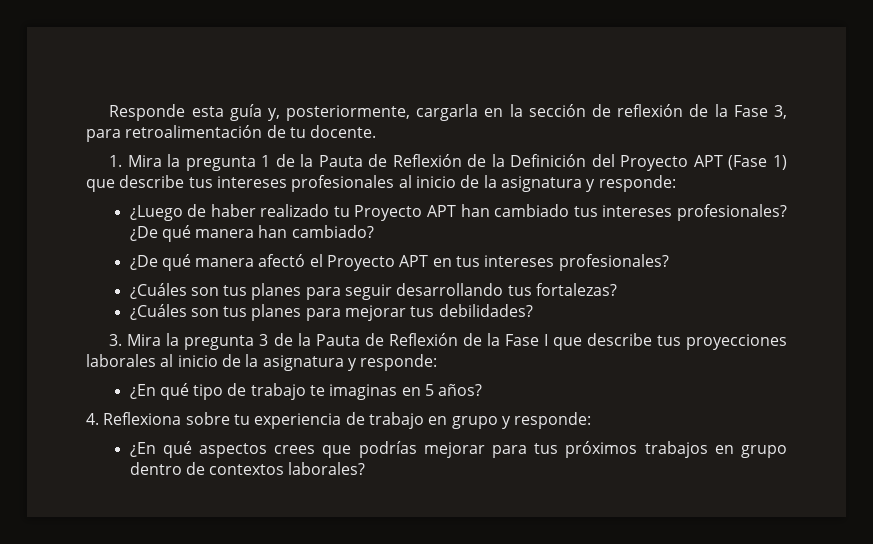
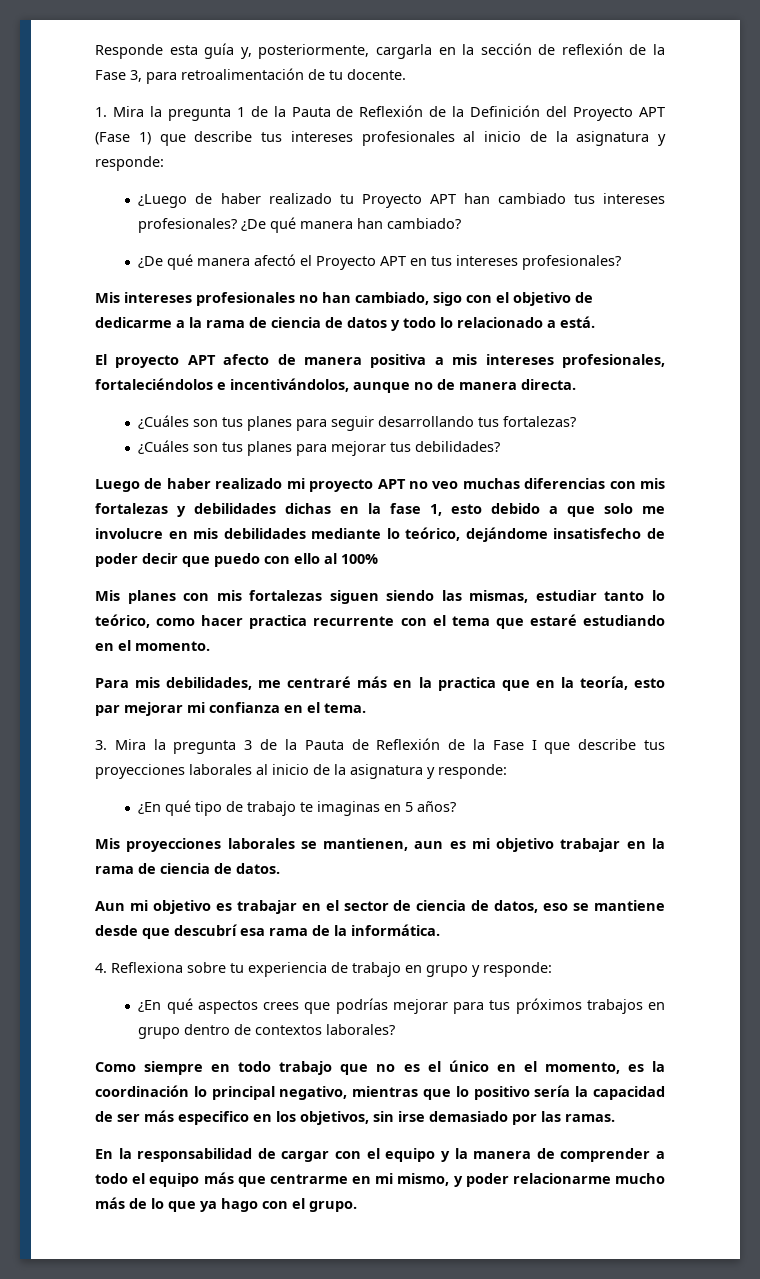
(669, 262) none -> [95,292,593,306] [95,316,595,331] [95,354,665,368] [95,378,576,393] // Mis intereses profesionales no han cambiado, sigo con el objetivo de dedicarme a la rama de ciencia de datos y todo lo relacionado a está. // El proyecto APT afecto de manera positiva a mis intereses profesionales, fortaleciéndolos e incentivándolos, aunque no de manera directa.
(533, 310) none -> [95,478,665,492] [95,503,665,517] [95,527,665,542] [95,553,378,567] [95,590,665,604] [95,614,666,629] [95,640,210,651] [95,676,666,691] [95,702,366,716] // Luego de haber realizado mi proyecto APT no veo muchas diferencias con mis fortalezas y debilidades dichas en la fase 1, esto debido a que solo me involucre en mis debilidades mediante lo teórico, dejándome insatisfecho de poder decir que puedo con ello al 100% // Mis planes con mis fortalezas siguen siendo las mismas, estudiar tanto lo teórico, como hacer practica recurrente con el tema que estaré estudiando en el momento. // Para mis debilidades, me centraré más en la practica que en la teoría, esto par mejorar mi confianza en el tema.
(483, 390) none -> [95,838,665,852] [95,863,280,874] [95,900,665,914] [95,924,440,939] // Mis proyecciones laborales se mantienen, aun es mi objetivo trabajar en la rama de ciencia de datos. // Aun mi objetivo es trabajar en el sector de ciencia de datos, eso se mantiene desde que descubrí esa rama de la informática.
(366, 468) none -> [95,1060,665,1075] [95,1085,665,1100] [95,1110,615,1125] [95,1148,666,1162] [95,1172,666,1187] [95,1197,357,1212] // Como siempre en todo trabajo que no es el único en el momento, es la coordinación lo principal negativo, mientras que lo positivo sería la capacidad de ser más especifico en los objetivos, sin irse demasiado por las ramas. // En la responsabilidad de cargar con el equipo y la manera de comprender a todo el equipo más que centrarme en mi mismo, y poder relacionarme mucho más de lo que ya hago con el grupo.

